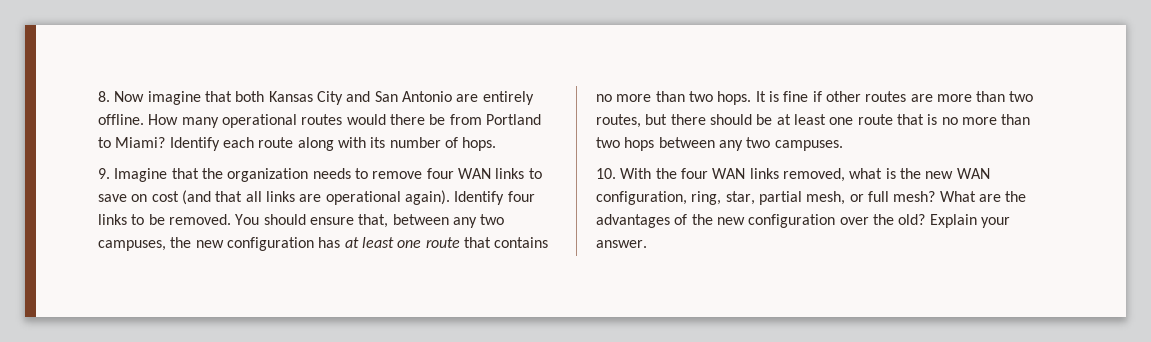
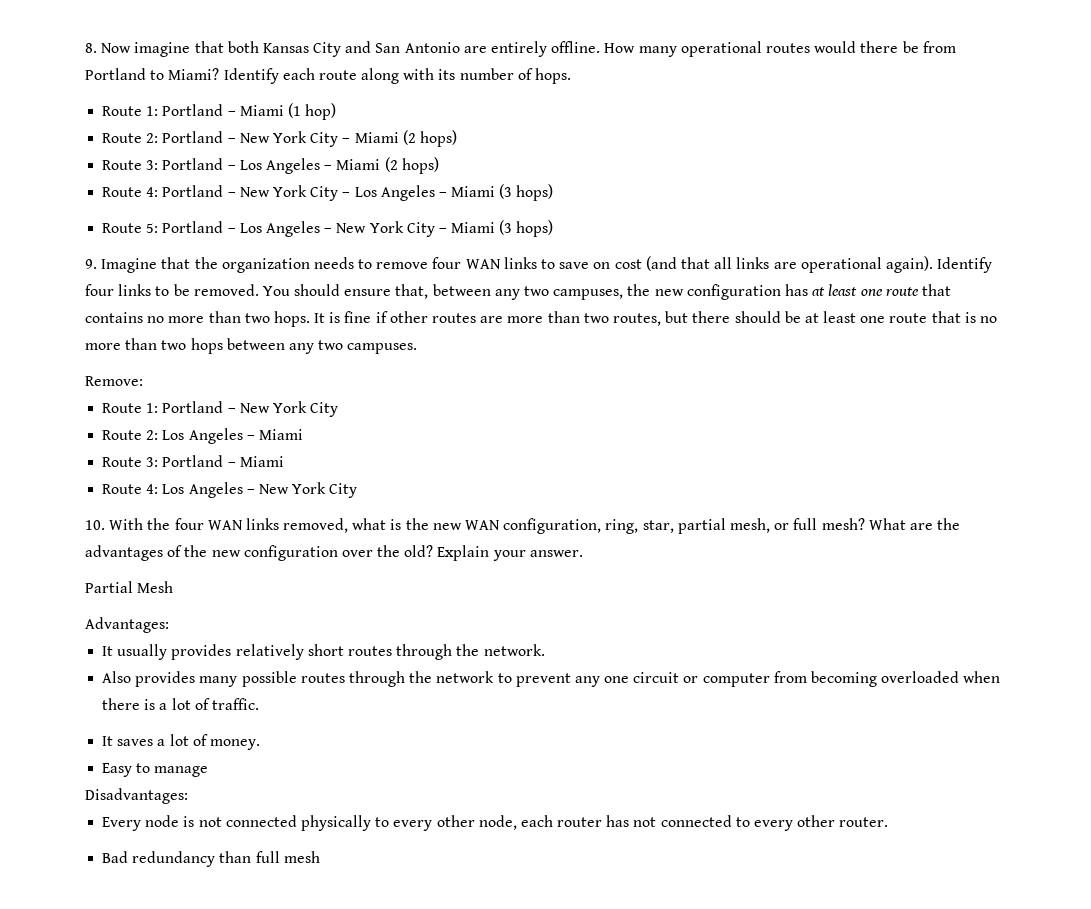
(497, 144) none -> [102,103,337,120] [102,130,457,147] [102,157,439,174] [102,184,554,201] [102,220,554,237] // Route 1: Portland – Miami (1 hop) // Route 2: Portland – New York City – Miami (2 hops) // Route 3: Portland – Los Angeles – Miami (2 hops) // Route 4: Portland – New York City – Los Angeles – Miami (3 hops) // Route 5: Portland – Los Angeles – New York City – Miami (3 hops)
(843, 145) none -> [85,376,143,386] [102,401,339,417] [102,428,303,444] [102,455,284,467] [102,482,358,498] // Remove: // Route 1: Portland – New York City // Route 2: Los Angeles – Miami // Route 3: Portland – Miami // Route 4: Los Angeles – New York City
(647, 244) none -> [85,581,174,593] [85,617,169,633] [102,644,545,660] [102,671,1001,687] [102,698,259,710] [102,734,260,750] [102,763,209,777] [85,788,188,804] [102,815,889,831] [102,851,320,867] // Partial Mesh // Advantages: // It usually provides relatively short routes through the network. // Also provides many possible routes through the network to prevent any one circuit or computer from becoming overloaded when there is a lot of traffic. // It saves a lot of money. // Easy to manage // Disadvantages: // Every node is not connected physically to every other node, each router has not connected to every other router. // Bad redundancy than full mesh

